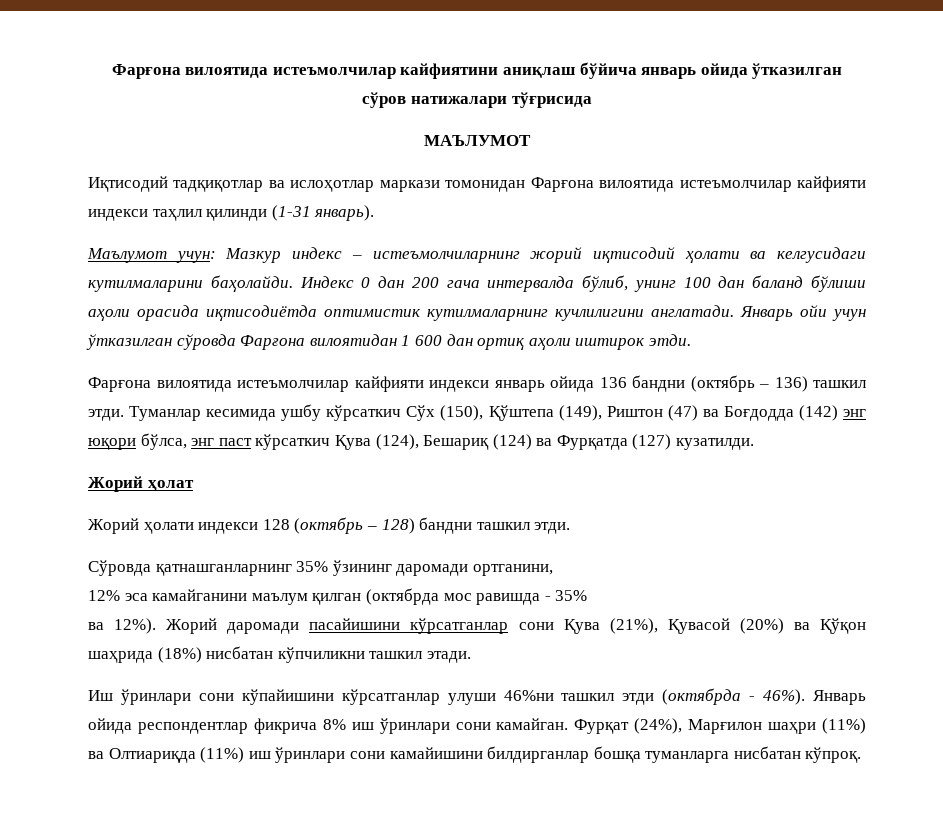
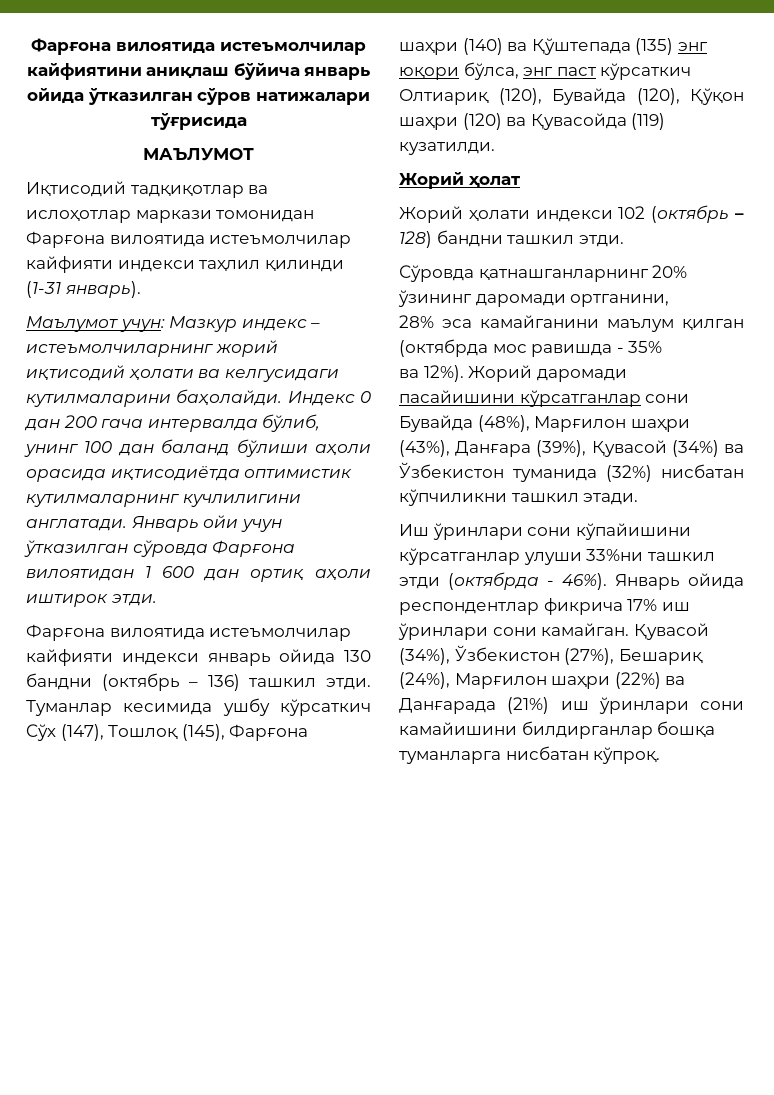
[599,377,627,388] 136 -> [344,650,371,662] 130
[440,405,838,421] (150), Қўштепа (149), Риштон (47) ва Боғдодда (142) -> [60,724,309,741] [399,38,674,55] (147), Тошлоқ (145), Фарғона шаҳри (140) ва Қўштепада (135)
[334,434,672,450] Қува (124), Бешариқ (124) ва Фурқатда (127) -> [399,88,744,105] [399,113,666,130] Олтиариқ (120), Бувайда (120), Қўқон шаҳри (120) ва Қувасойда (119)
[262,519,290,530] 128 -> [618,206,646,219] 102
[296,561,329,572] 35% -> [652,265,688,278] 20%
[88,590,120,601] 12% -> [399,315,434,328] 28%
[563,618,867,634] [88,647,202,663] Қува (21%), Қувасой (20%) ва Қўқон шаҳрида (18%) -> [399,415,690,432] [399,440,744,457] [399,462,652,482] Бувайда (48%), Марғилон шаҳри (43%), Данғара (39%), Қувасой (34%) ва Ўзбекистон туманида (32%)
[503,690,554,701] 46%ни -> [586,549,644,561] 33%ни
[322,719,346,730] 8% -> [627,599,658,611] 17%
[574,718,866,734] [88,747,245,763] Фурқат (24%), Марғилон шаҳри (11%) ва Олтиариқда (11%) -> [633,623,709,640] [399,645,703,665] [399,672,686,689] [399,697,550,714] Қувасой (34%), Ўзбекистон (27%), Бешариқ (24%), Марғилон шаҳри (22%) ва Данғарада (21%)

